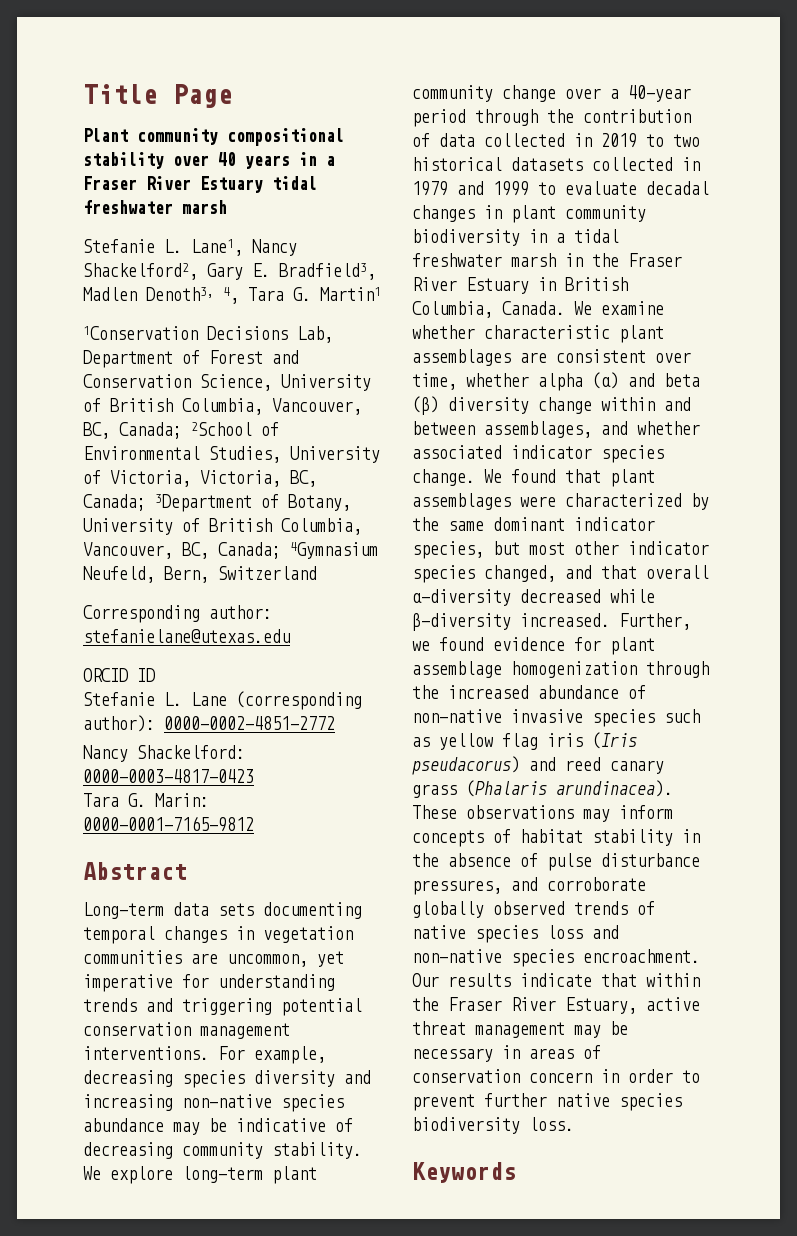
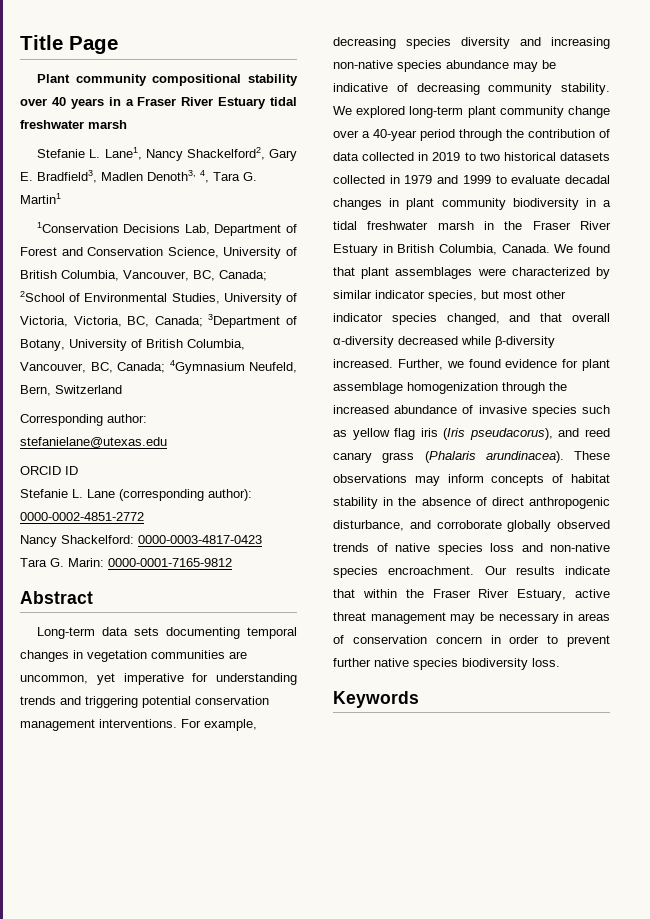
[110,1166,173,1184] explore -> [356,106,406,118] explored
[601,301,664,315] [412,325,664,343] [412,349,691,366] [412,372,700,391] [412,396,691,415] [412,421,700,438] [412,445,664,463] [412,469,502,486] examine whether characteristic plant assemblages are consistent over time, whether alpha (α) and beta (β) diversity change within and between assemblages, and whether associated indicator species change. We -> (574, 248) none
[412,517,565,531] the same dominant -> [333,290,372,299] similar
[412,709,502,723] non-native -> (474, 409) none
[412,756,520,775] pseudacorus) -> [469,428,553,440] pseudacorus),
[547,853,700,871] [412,880,502,895] pulse disturbance pressures, -> [491,497,610,509] [333,520,404,531] direct anthropogenic disturbance,

